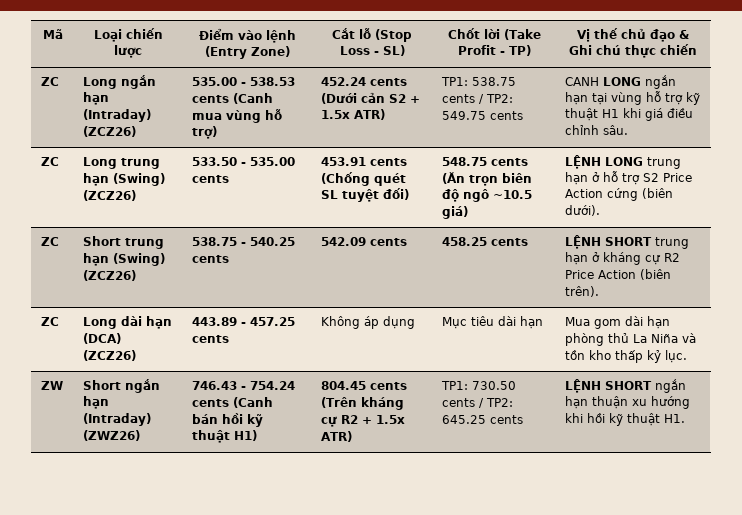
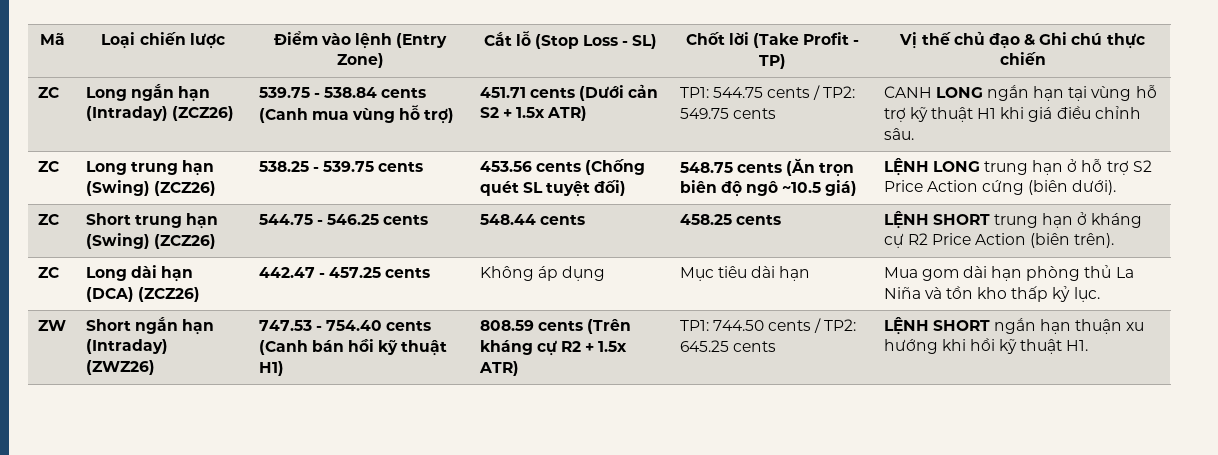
[191,77,295,86] 535.00 - 538.53 -> [258,87,377,98] 539.75 - 538.84
[320,77,366,86] 452.24 -> [479,87,526,98] 451.71
[471,77,516,86] 538.75 -> [712,87,763,98] 544.75
[191,157,295,166] [191,175,229,183] [320,157,366,166] 533.50 - 535.00 cents | 453.91 -> [258,161,424,172] [479,161,532,172] 538.25 - 539.75 cents | 453.56
[191,237,295,246] [191,255,229,263] [320,237,366,246] 538.75 - 540.25 cents | 542.09 -> [258,214,429,225] [479,214,536,225] 544.75 - 546.25 cents | 548.44
[191,317,237,326] 443.89 -> [258,267,315,278] 442.47
[191,381,295,390] 746.43 - 754.24 -> [258,320,382,331] 747.53 - 754.40
[320,381,366,390] 804.45 -> [479,320,534,331] 808.59
[471,381,516,390] 730.50 -> [712,320,764,331] 744.50

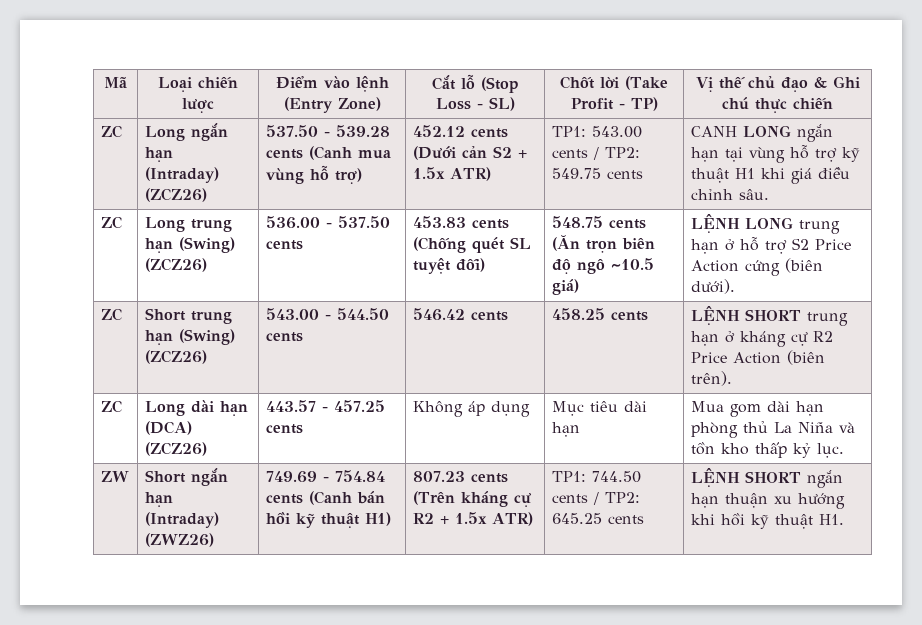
[258,87,377,98] 539.75 - 538.84 -> [265,125,390,137] 537.50 - 539.28
[479,87,526,98] 451.71 -> [412,125,465,137] 452.12
[712,87,763,98] 544.75 -> [591,126,642,138] 543.00
[258,161,424,172] [479,161,532,172] 538.25 - 539.75 cents | 453.56 -> [265,216,390,229] [265,240,303,250] [412,216,466,228] 536.00 - 537.50 cents | 453.83
[258,214,429,225] [479,214,536,225] 544.75 - 546.25 cents | 548.44 -> [265,308,389,320] [265,332,303,342] [412,308,465,321] 543.00 - 544.50 cents | 546.42
[258,267,315,278] 442.47 -> [265,400,316,412] 443.57
[258,320,382,331] 747.53 - 754.40 -> [265,470,385,483] 749.69 - 754.84
[479,320,534,331] 808.59 -> [412,471,465,482] 807.23

